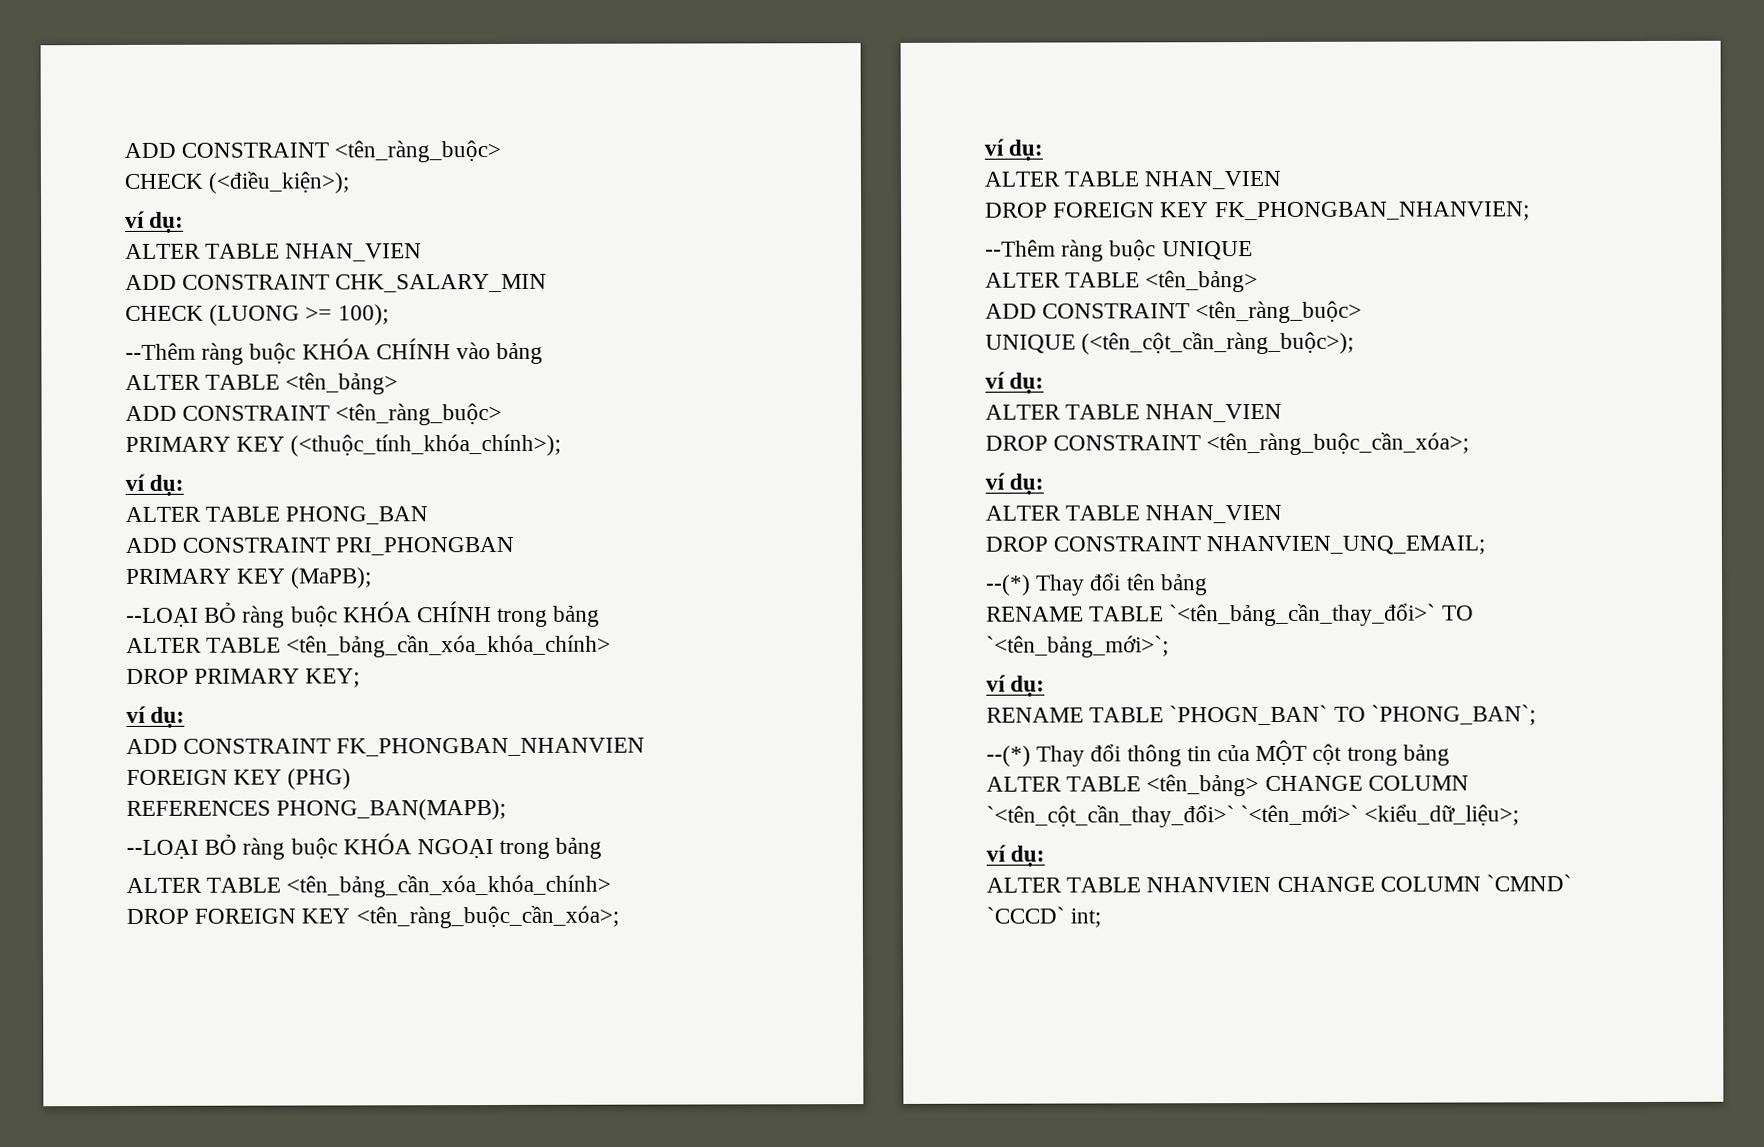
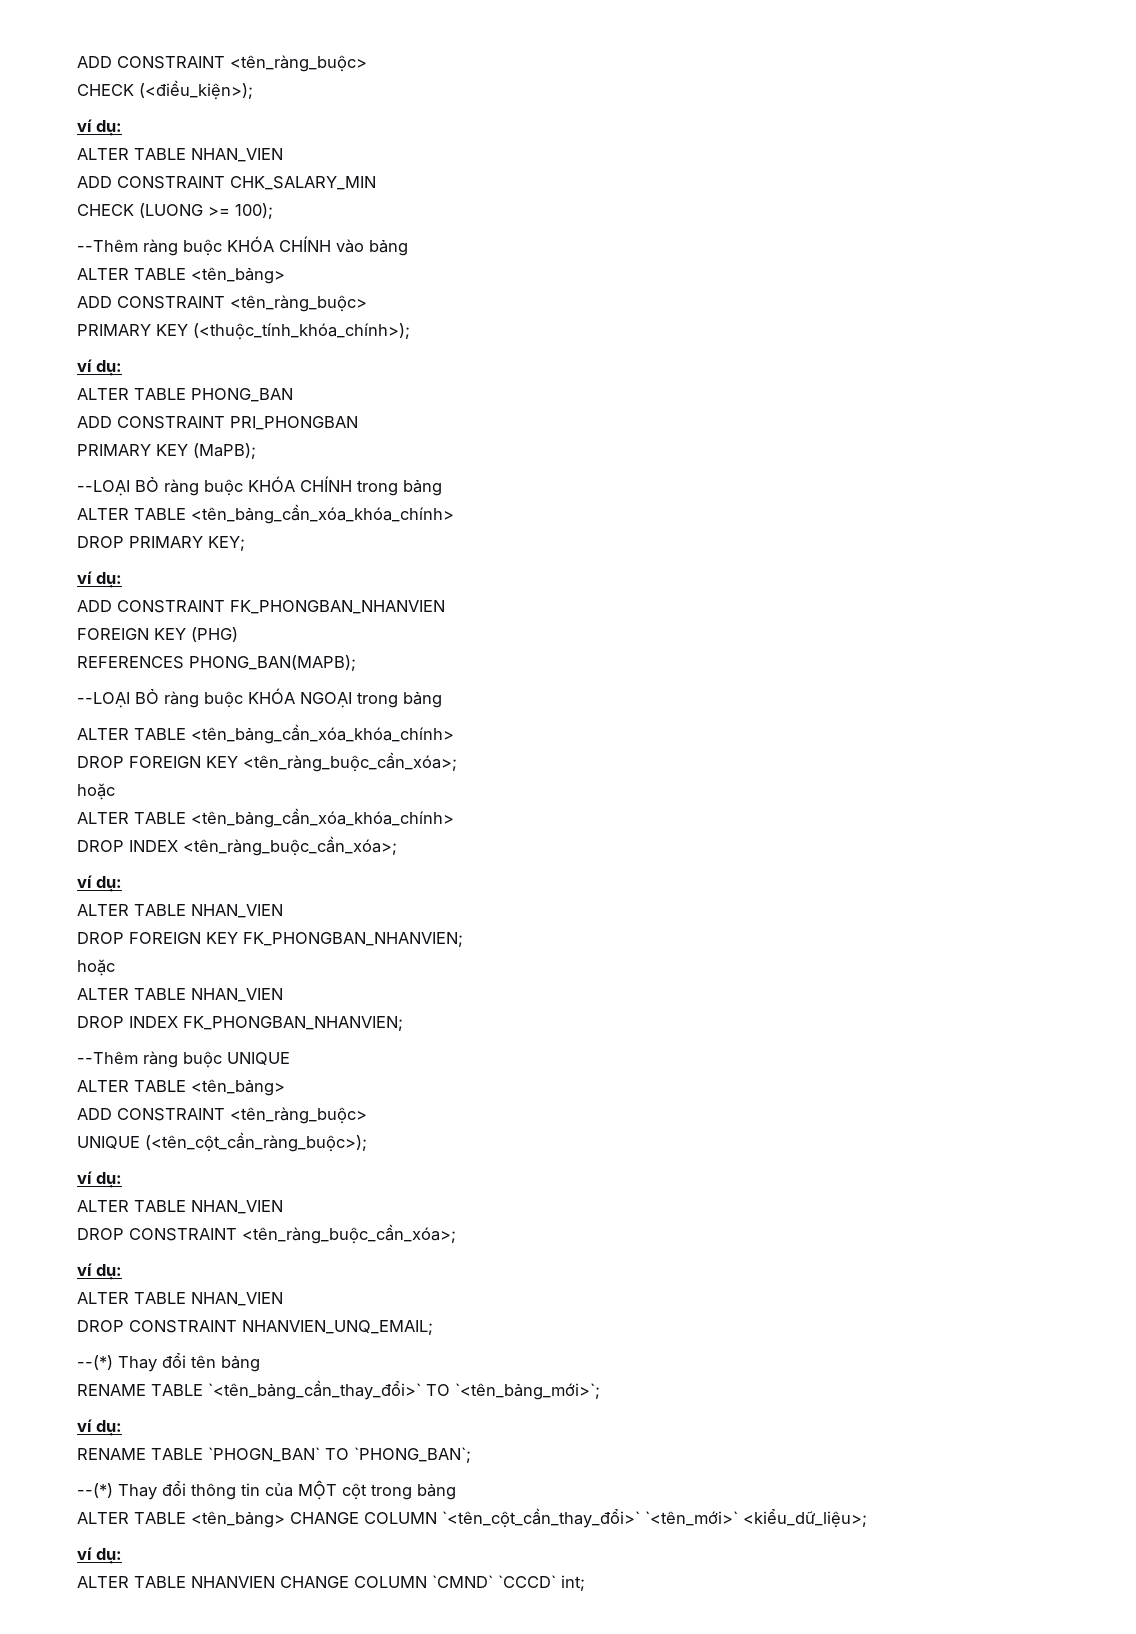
(619, 917) none -> [77,783,115,800] [77,808,454,828] [77,836,397,856] // hoặc // ALTER TABLE <tên_bảng_cần_xóa_khóa_chính> // DROP INDEX <tên_ràng_buộc_cần_xóa>;
(1530, 211) none -> [77,959,115,976] [77,988,283,1002] [77,1016,403,1031] // hoặc // ALTER TABLE NHAN_VIEN // DROP INDEX FK_PHONGBAN_NHANVIEN;

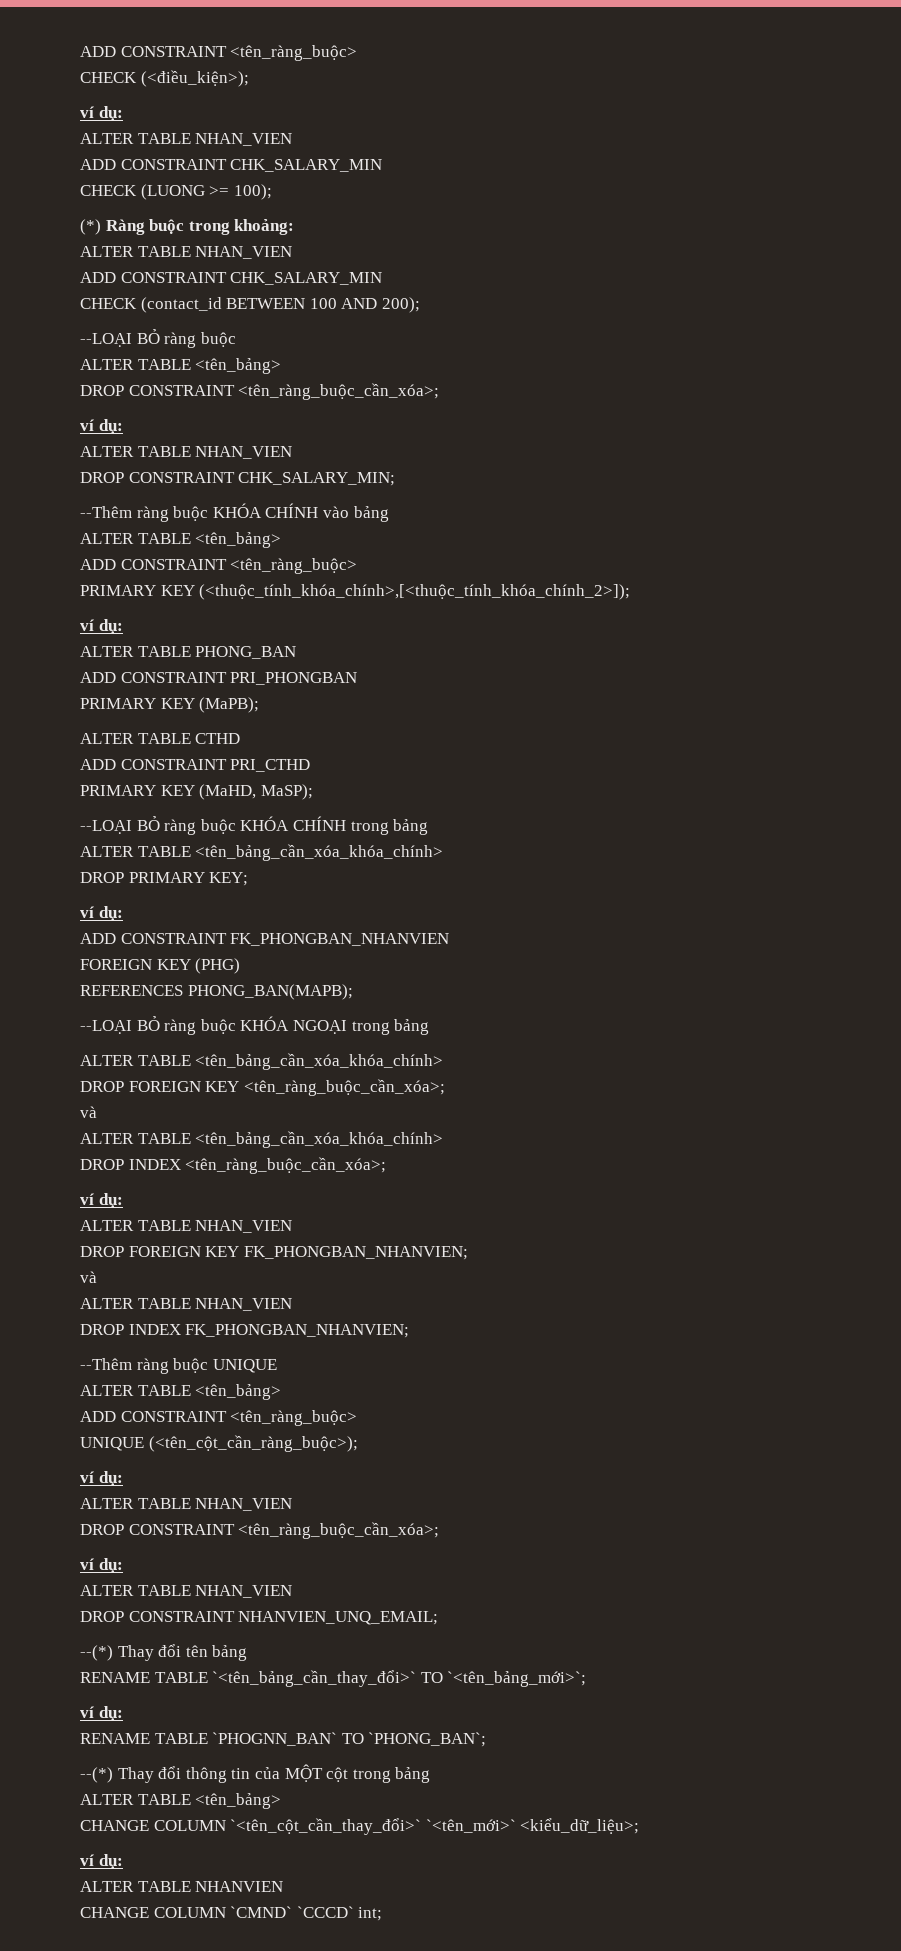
(273, 211) none -> [80,219,295,235] [80,246,293,259] [80,272,383,285] [80,297,420,313] [80,329,236,348] [80,358,282,374] [80,383,440,400] [80,419,123,434] [80,446,293,459] [80,472,396,486] // (*) Ràng buộc trong khoảng: // ALTER TABLE NHAN_VIEN // ADD CONSTRAINT CHK_SALARY_MIN // CHECK (contact_id BETWEEN 100 AND 200); // --LOẠI BỎ ràng buộc // ALTER TABLE <tên_bảng> // DROP CONSTRAINT <tên_ràng_buộc_cần_xóa>; // ví dụ: // ALTER TABLE NHAN_VIEN // DROP CONSTRAINT CHK_SALARY_MIN;
[193,323,410,340] (<thuộc_tính_khóa_chính>); -> [199,584,631,600] (<thuộc_tính_khóa_chính>,[<thuộc_tính_khóa_chính_2>]);
(256, 451) none -> [80,733,241,744] [80,759,311,772] [80,784,313,800] // ALTER TABLE CTHD // ADD CONSTRAINT PRI_CTHD // PRIMARY KEY (MaHD, MaSP);
[77,783,115,800] hoặc -> [80,1106,97,1118] và
[77,959,115,976] hoặc -> [80,1271,97,1283] và
[208,1447,320,1462] `PHOGN_BAN` -> [212,1732,338,1746] `PHOGNN_BAN`
(285, 1519) none -> (282, 1801) //
(275, 1582) none -> (284, 1886) //

